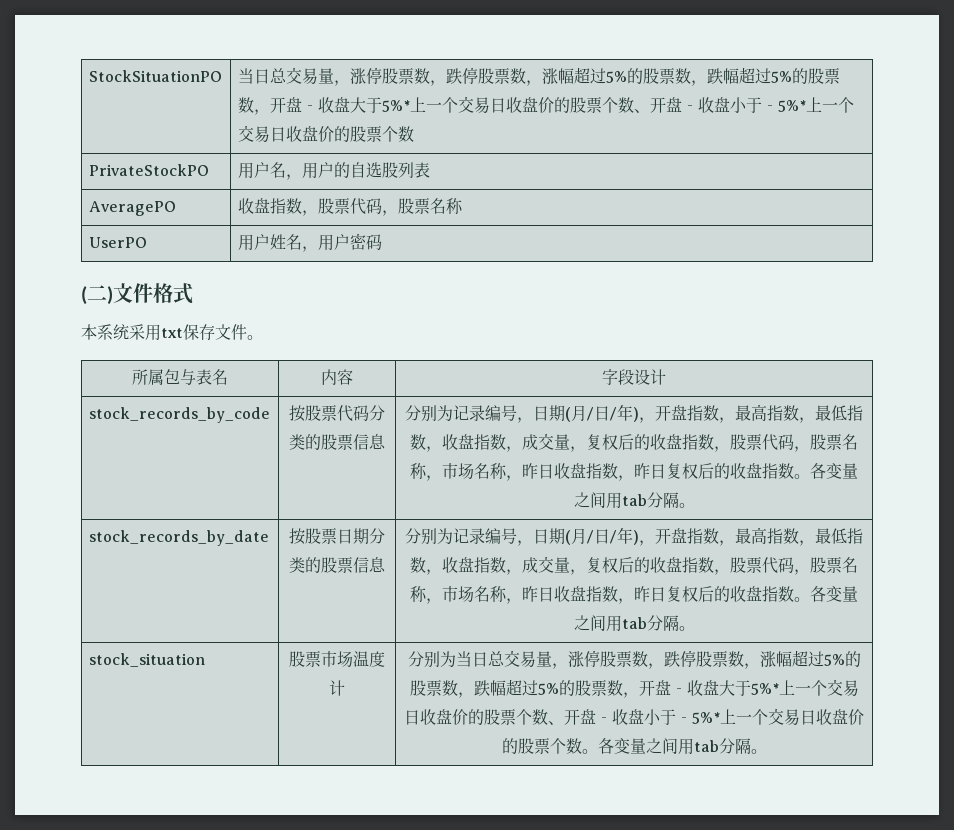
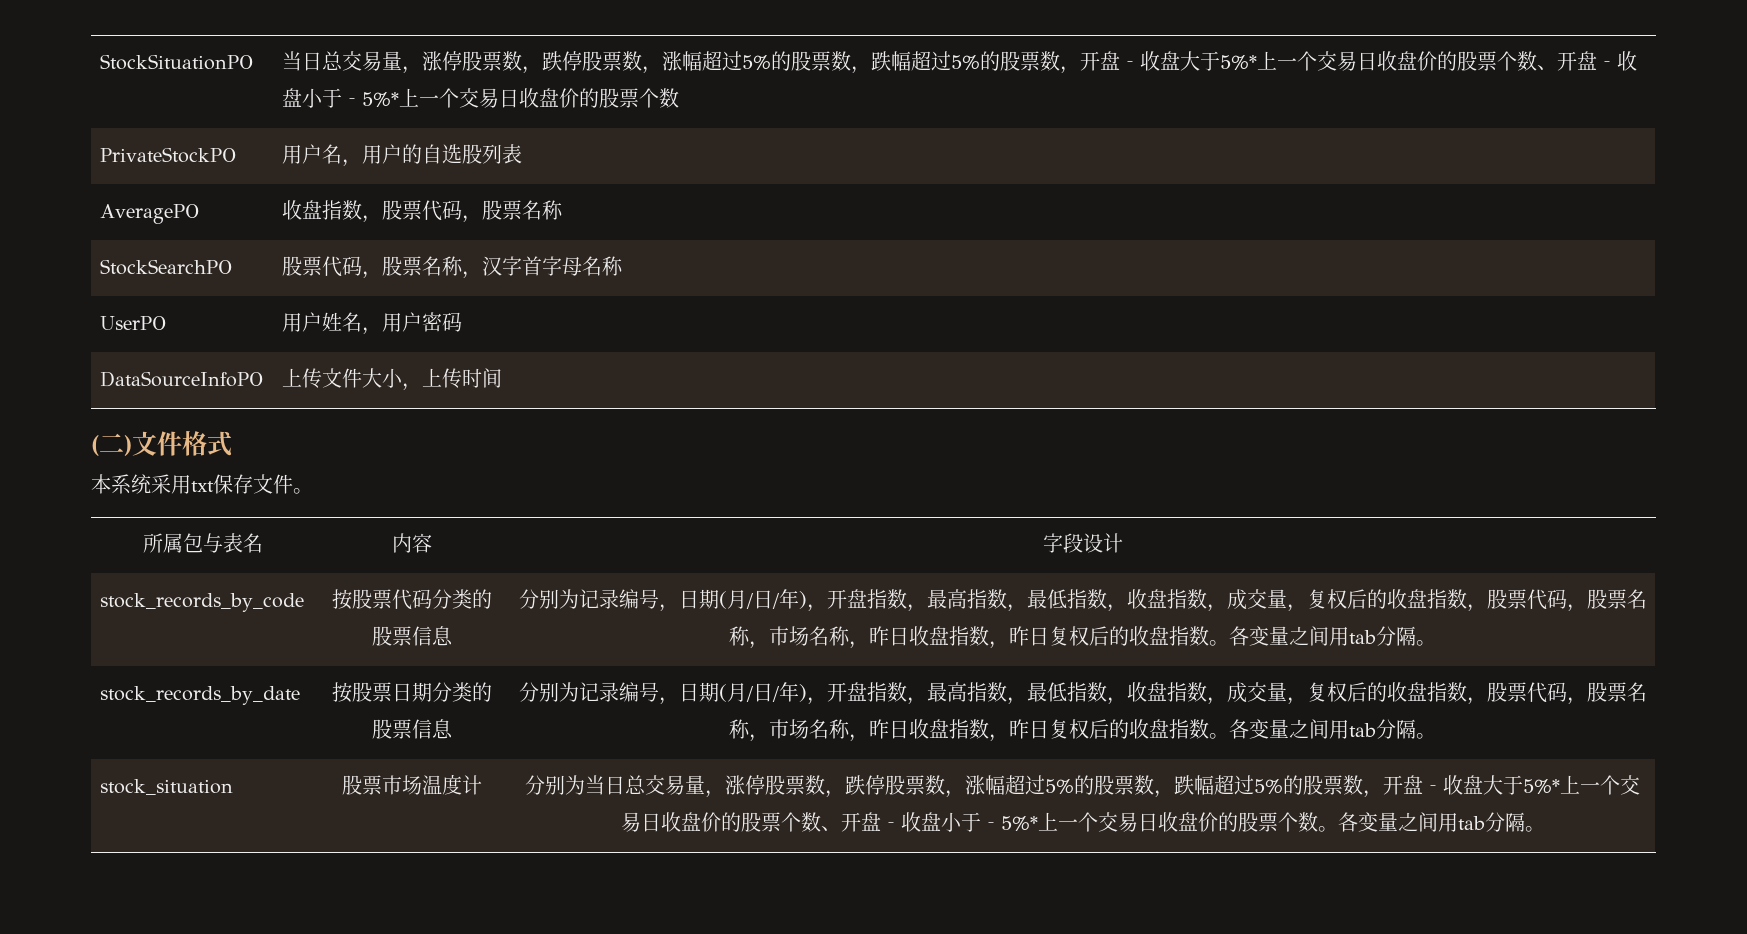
(463, 206) none -> [100,259,233,275] [282,256,624,279] // StockSearchPO | 股票代码，股票名称，汉字首字母名称
(382, 242) none -> [100,371,264,387] [282,368,503,391] // DataSourceInfoPO | 上传文件大小，上传时间

